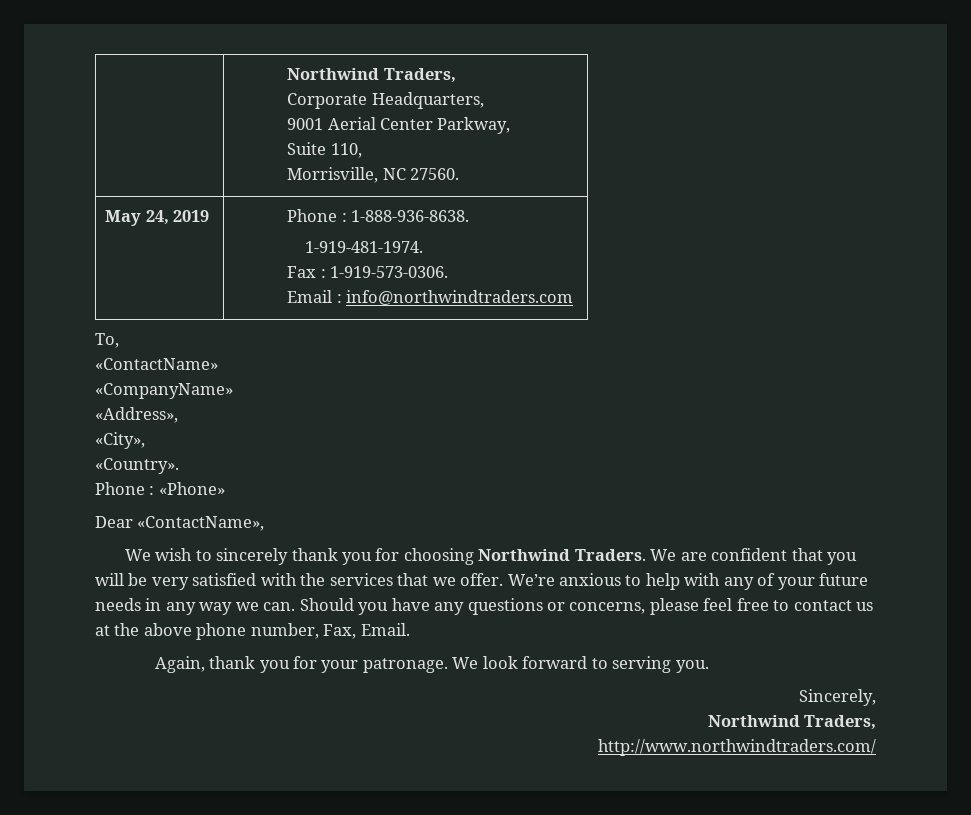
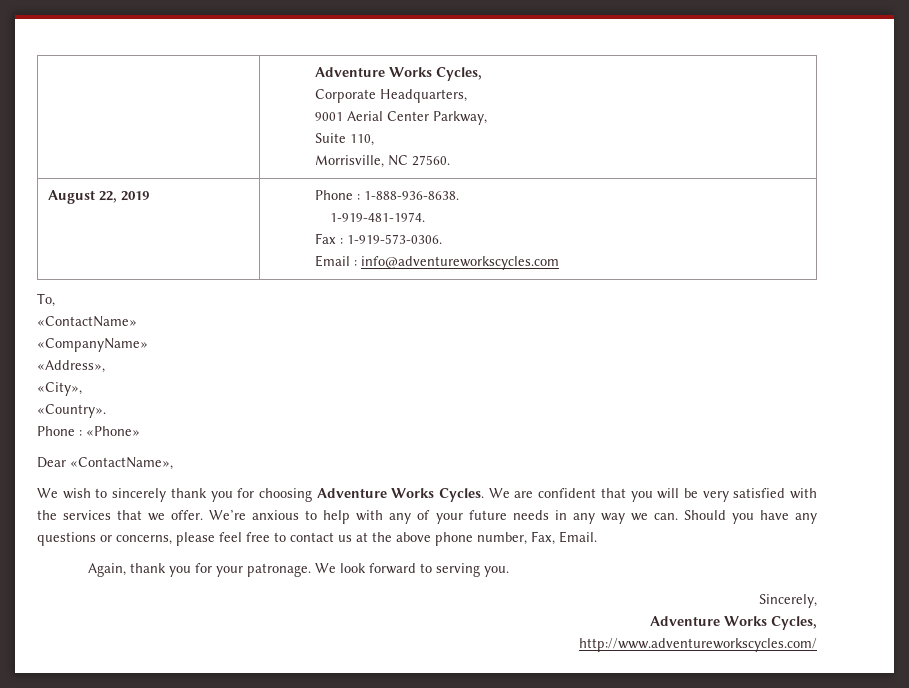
[287,68,456,83] | Northwind Traders, -> [315,67,483,81] | Adventure Works Cycles,
[105,210,169,226] May 24, -> [47,190,117,204] August 22,
[345,290,573,305] info@northwindtraders.com -> [361,256,560,270] info@adventureworkscycles.com
[478,549,646,561] Northwind Traders. -> [316,488,484,502] Adventure Works Cycles.
[707,715,877,730] [598,739,876,756] Northwind Traders, // http://www.northwindtraders.com/ -> [650,616,817,630] [579,638,817,652] Adventure Works Cycles, // http://www.adventureworkscycles.com/

